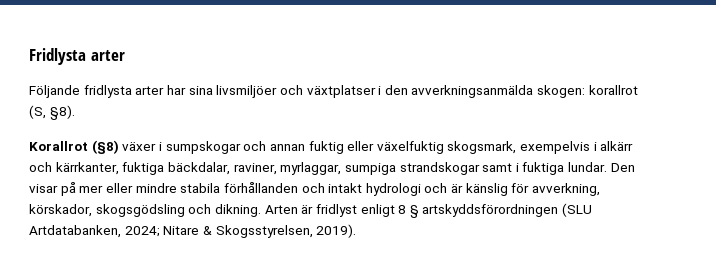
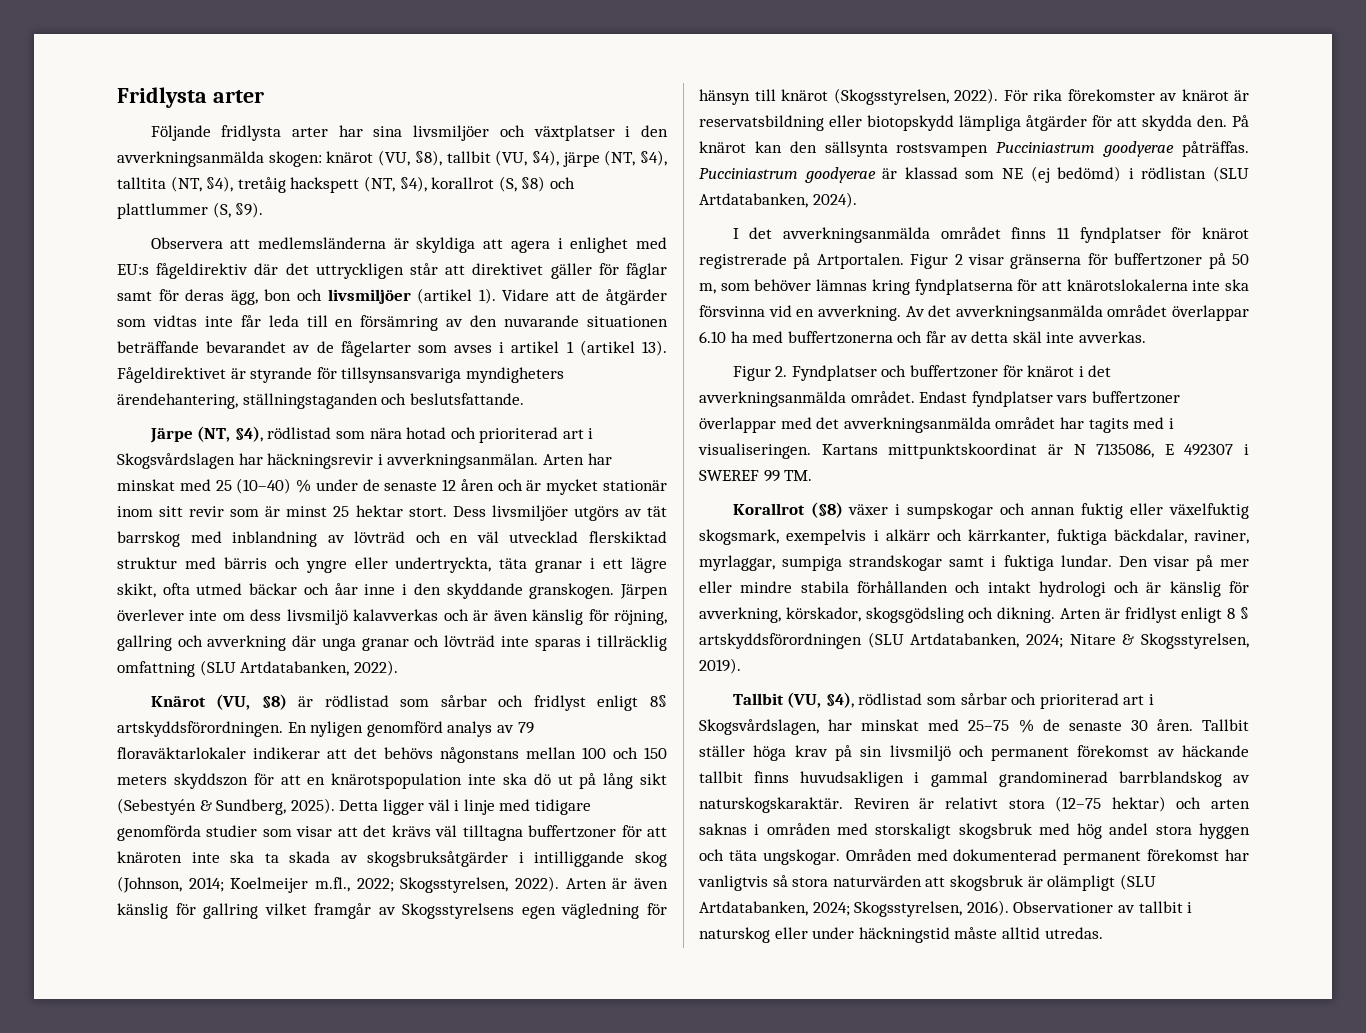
[588,85,638,95] [29,105,75,120] korallrot (S, §8). -> [326,150,667,167] [117,176,575,193] [117,202,264,219] [150,237,668,253] [117,263,667,279] [117,288,667,305] [117,315,669,331] [117,340,667,357] [117,367,564,383] [117,393,524,409] [149,426,594,443] [117,453,612,469] [117,478,667,495] [117,505,667,521] [117,531,667,547] [117,557,668,573] [117,583,668,599] [117,609,667,625] [117,635,668,651] [117,660,398,677] [150,694,667,711] [117,721,534,737] [117,747,667,763] [117,773,667,789] [117,798,591,815] [117,825,667,841] [117,851,667,867] [117,876,668,893] [117,903,667,919] [699,88,1249,105] [699,115,1249,131] [699,141,1249,157] [699,166,1249,183] [699,192,857,208] [732,227,1249,243] [699,253,1249,269] [699,279,1249,295] [699,305,1249,321] [699,331,1146,344] [732,365,1112,381] [699,391,1180,407] [699,417,1174,433] [698,443,1249,459] [699,470,813,482] knärot (VU, §8), tallbit (VU, §4), järpe (NT, §4), talltita (NT, §4), tretåig hackspett (NT, §4), korallrot (S, §8) och plattlummer (S, §9). // Observera att medlemsländerna är skyldiga att agera i enlighet med EU:s fågeldirektiv där det uttryckligen står att direktivet gäller för fåglar samt för deras ägg, bon och livsmiljöer (artikel 1). Vidare att de åtgärder som vidtas inte får leda till en försämring av den nuvarande situationen beträffande bevarandet av de fågelarter som avses i artikel 1 (artikel 13). Fågeldirektivet är styrande för tillsynsansvariga myndigheters ärendehantering, ställningstaganden och beslutsfattande. // Järpe (NT, §4), rödlistad som nära hotad och prioriterad art i Skogsvårdslagen har häckningsrevir i avverkningsanmälan. Arten har minskat med 25 (10–40) % under de senaste 12 åren och är mycket stationär inom sitt revir som är minst 25 hektar stort. Dess livsmiljöer utgörs av tät barrskog med inblandning av lövträd och en väl utvecklad flerskiktad struktur med bärris och yngre eller undertryckta, täta granar i ett lägre skikt, ofta utmed bäckar och åar inne i den skyddande granskogen. Järpen överlever inte om dess livsmiljö kalavverkas och är även känslig för röjning, gallring och avverkning där unga granar och lövträd inte sparas i tillräcklig omfattning (SLU Artdatabanken, 2022). // Knärot (VU, §8) är rödlistad som sårbar och fridlyst enligt 8§ artskyddsförordningen. En nyligen genomförd analys av 79 floraväktarlokaler indikerar att det behövs någonstans mellan 100 och 150 meters skyddszon för att en knärotspopulation inte ska dö ut på lång sikt (Sebestyén & Sundberg, 2025). Detta ligger väl i linje med tidigare genomförda studier som visar att det krävs väl tilltagna buffertzoner för att knäroten inte ska ta skada av skogsbruksåtgärder i intilliggande skog (Johnson, 2014; Koelmeijer m.fl., 2022; Skogsstyrelsen, 2022). Arten är även känslig för gallring vilket framgår av Skogsstyrelsens egen vägledning för hänsyn till knärot (Skogsstyrelsen, 2022). För rika förekomster av knärot är reservatsbildning eller biotopskydd lämpliga åtgärder för att skydda den. På knärot kan den sällsynta rostsvampen Pucciniastrum goodyerae påträffas. Pucciniastrum goodyerae är klassad som NE (ej bedömd) i rödlistan (SLU Artdatabanken, 2024). // I det avverkningsanmälda området finns 11 fyndplatser för knärot registrerade på Artportalen. Figur 2 visar gränserna för buffertzoner på 50 m, som behöver lämnas kring fyndplatserna för att knärotslokalerna inte ska försvinna vid en avverkning. Av det avverkningsanmälda området överlappar 6.10 ha med buffertzonerna och får av detta skäl inte avverkas. // Figur 2. Fyndplatser och buffertzoner för knärot i det avverkningsanmälda området. Endast fyndplatser vars buffertzoner överlappar med det avverkningsanmälda området har tagits med i visualiseringen. Kartans mittpunktskoordinat är N 7135086, E 492307 i SWEREF 99 TM.
(357, 231) none -> [732,692,1154,709] [699,719,1249,735] [699,745,1249,761] [699,771,1250,787] [699,796,1250,813] [699,823,1250,839] [699,849,1249,865] [698,874,1156,891] [699,900,1193,917] [699,927,1103,943] // Tallbit (VU, §4), rödlistad som sårbar och prioriterad art i Skogsvårdslagen, har minskat med 25–75 % de senaste 30 åren. Tallbit ställer höga krav på sin livsmiljö och permanent förekomst av häckande tallbit finns huvudsakligen i gammal grandominerad barrblandskog av naturskogskaraktär. Reviren är relativt stora (12–75 hektar) och arten saknas i områden med storskaligt skogsbruk med hög andel stora hyggen och täta ungskogar. Områden med dokumenterad permanent förekomst har vanligtvis så stora naturvärden att skogsbruk är olämpligt (SLU Artdatabanken, 2024; Skogsstyrelsen, 2016). Observationer av tallbit i naturskog eller under häckningstid måste alltid utredas.

